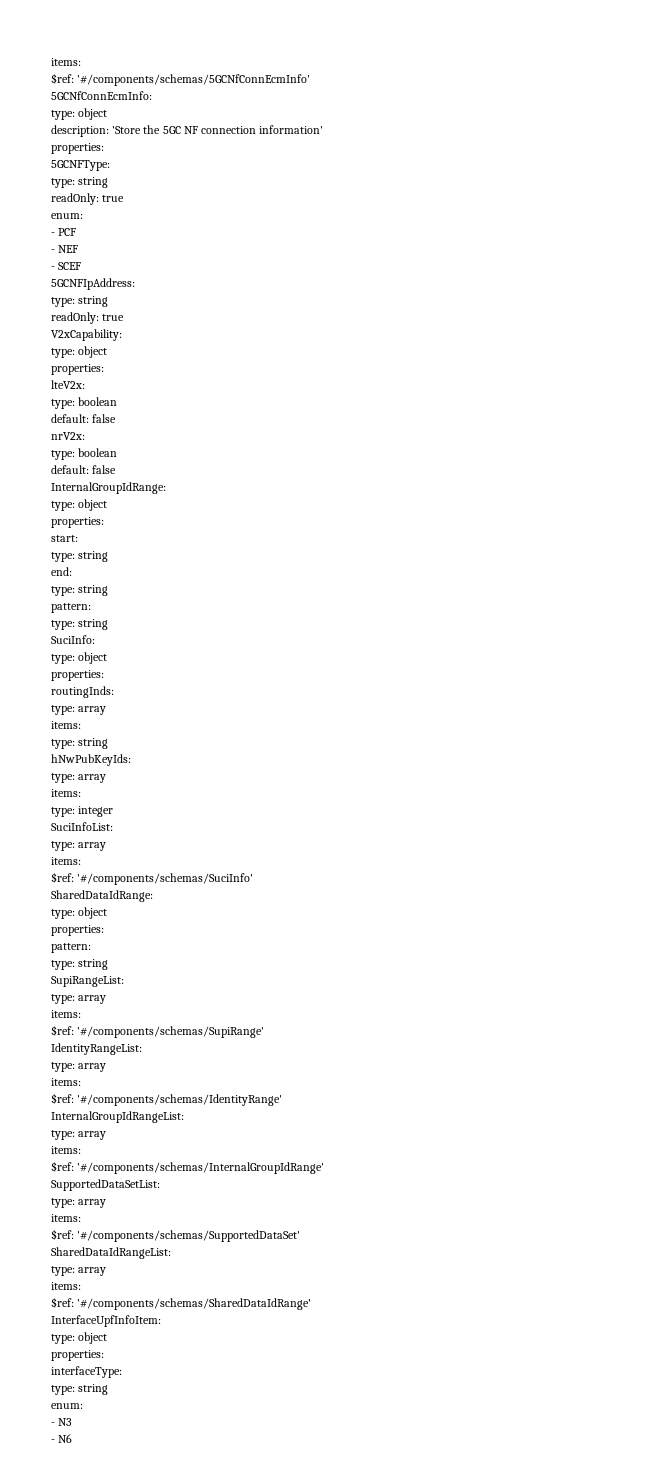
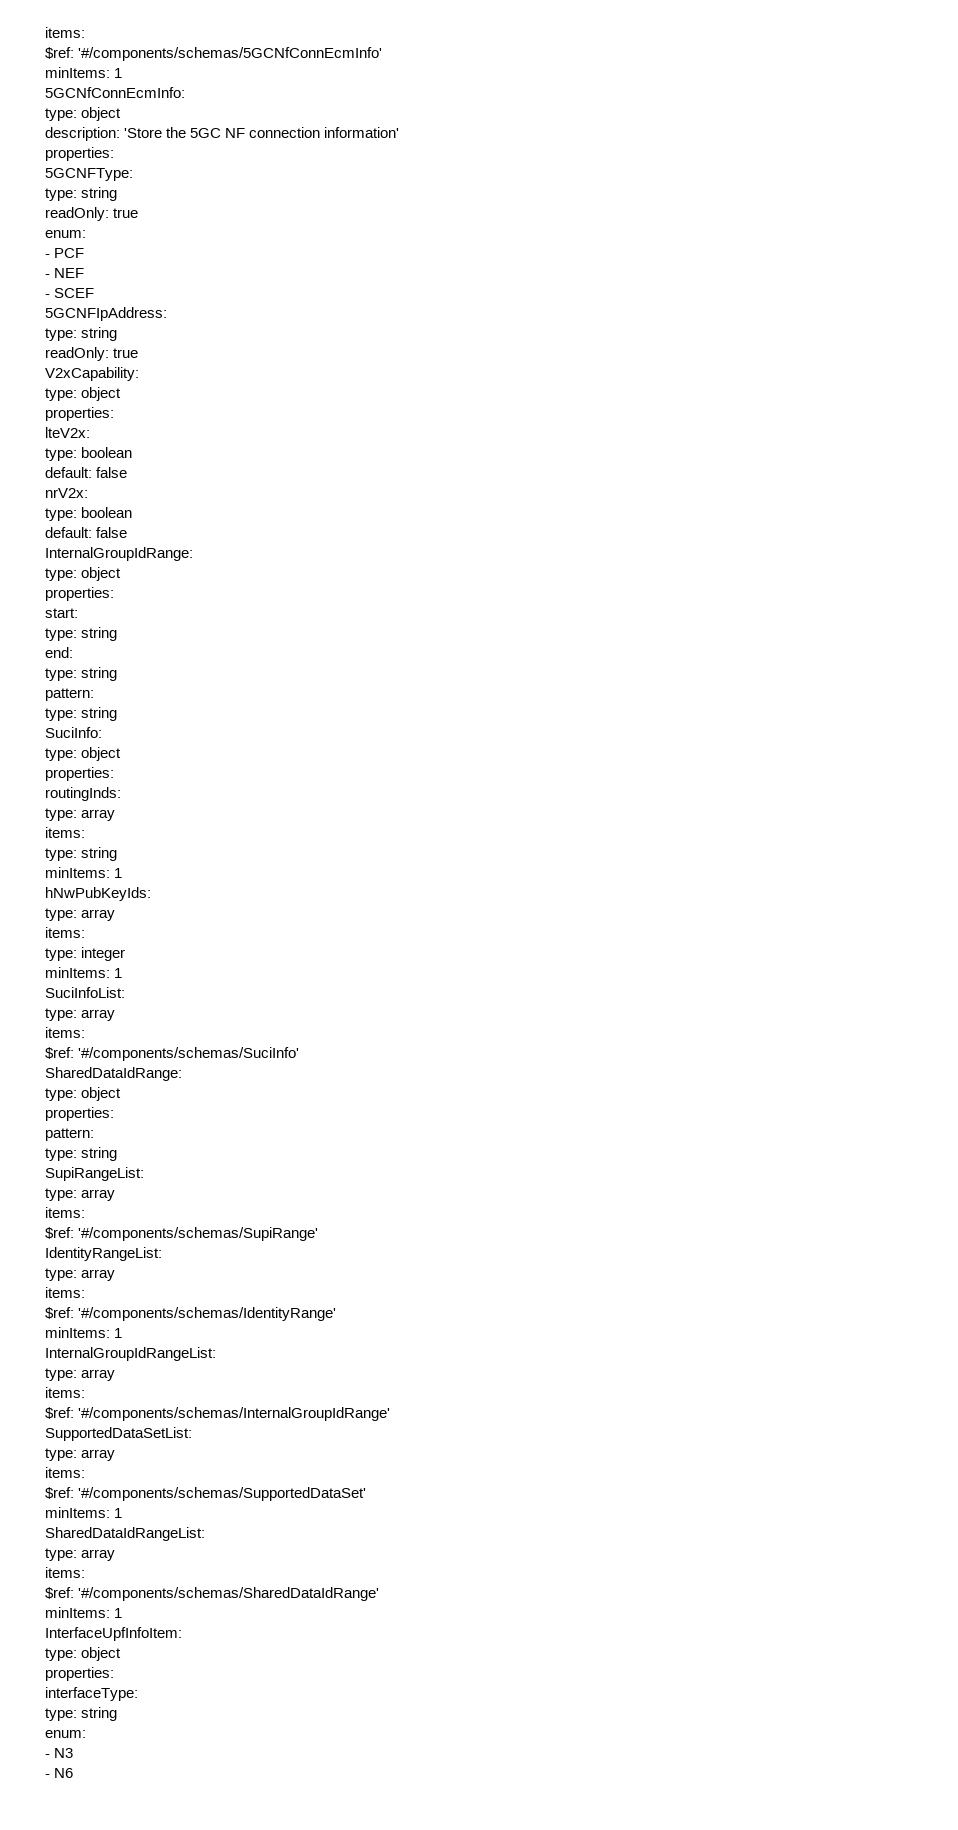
(311, 80) none -> [45,67,123,78] // minItems: 1
(109, 743) none -> [45,867,123,878] // minItems: 1
(114, 811) none -> [45,967,123,978] // minItems: 1
(283, 1100) none -> [45,1327,123,1338] // minItems: 1
(301, 1236) none -> [45,1507,123,1518] // minItems: 1
(312, 1304) none -> [45,1607,123,1618] // minItems: 1

